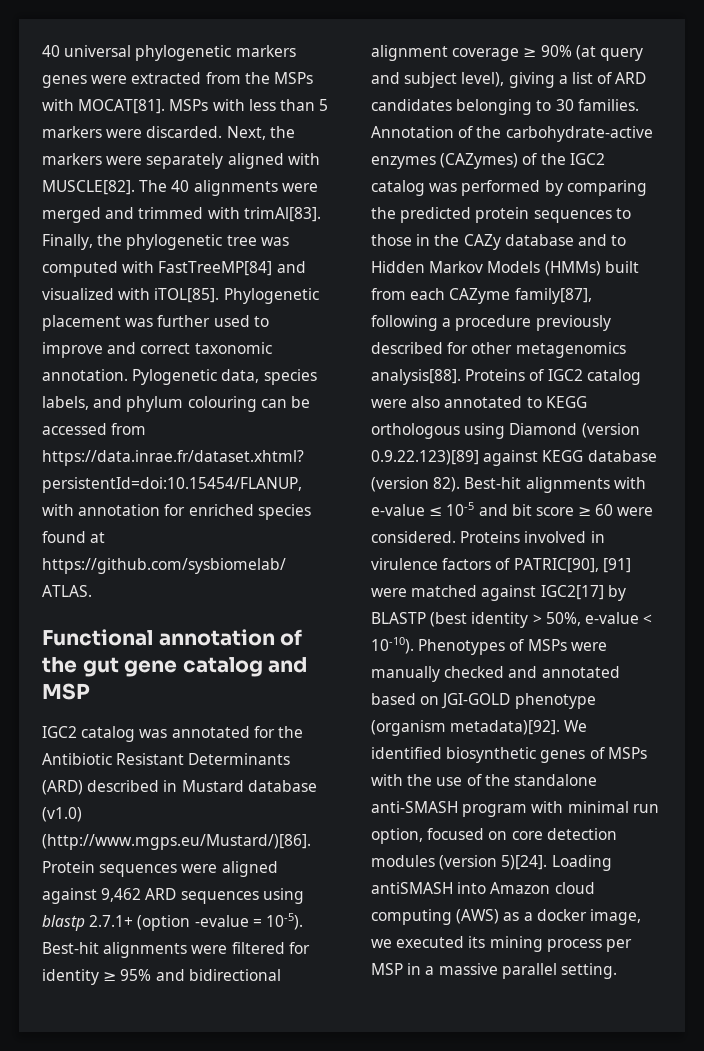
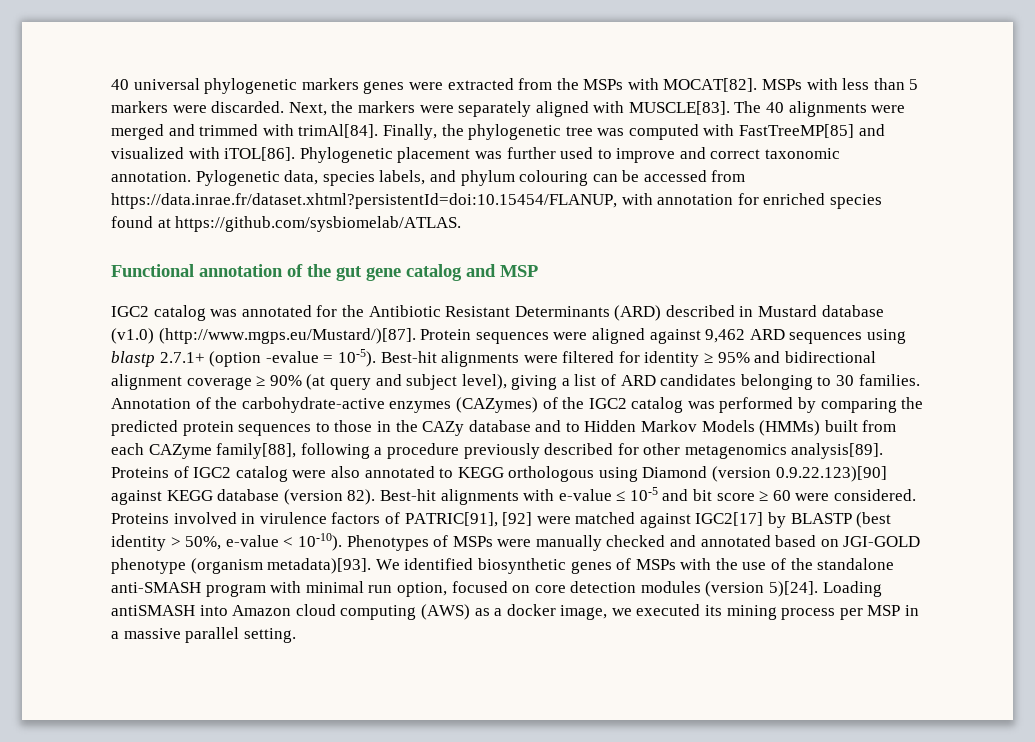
[78,99,166,114] MOCAT[81]. -> [663,78,758,92] MOCAT[82].
[42,180,135,195] MUSCLE[82]. -> [628,101,730,115] MUSCLE[83].
[243,207,321,222] trimAl[83]. -> [298,124,379,138] trimAl[84].
[158,261,273,276] FastTreeMP[84] -> [739,124,855,138] FastTreeMP[85]
[154,288,220,303] iTOL[85]. -> [224,147,296,161] iTOL[86].
[42,834,311,850] (http://www.mgps.eu/Mustard/)[86]. -> [158,328,416,344] (http://www.mgps.eu/Mustard/)[87].
[514,288,592,304] family[87], -> [216,443,297,459] family[88],
[371,369,461,385] analysis[88]. -> [791,443,884,459] analysis[89].
[371,450,479,465] 0.9.22.123)[89] -> [775,466,887,482] 0.9.22.123)[90]
[513,558,631,573] PATRIC[90], [91] -> [404,512,533,527] PATRIC[91], [92]
[450,720,561,735] metadata)[92]. -> [267,558,372,574] metadata)[93].

